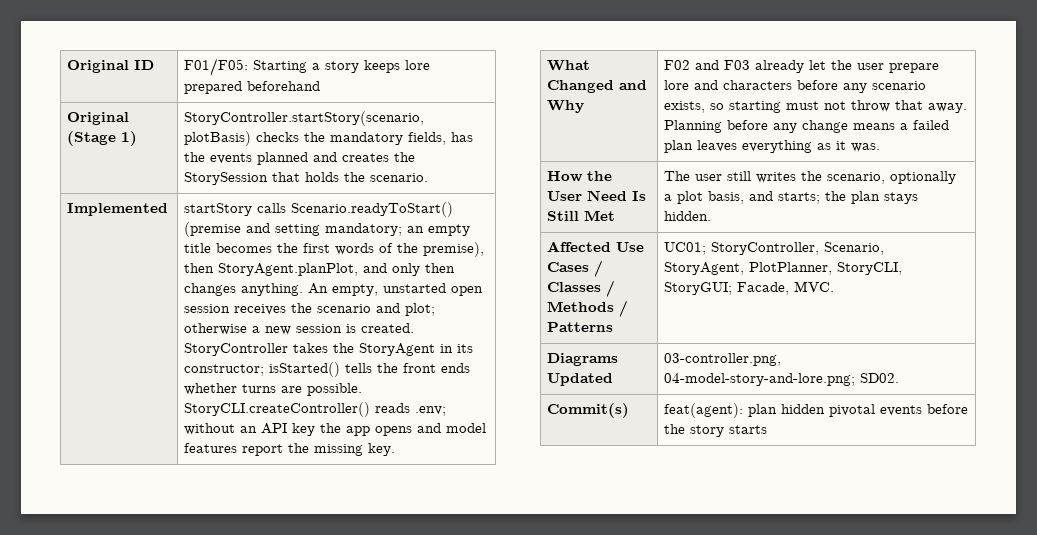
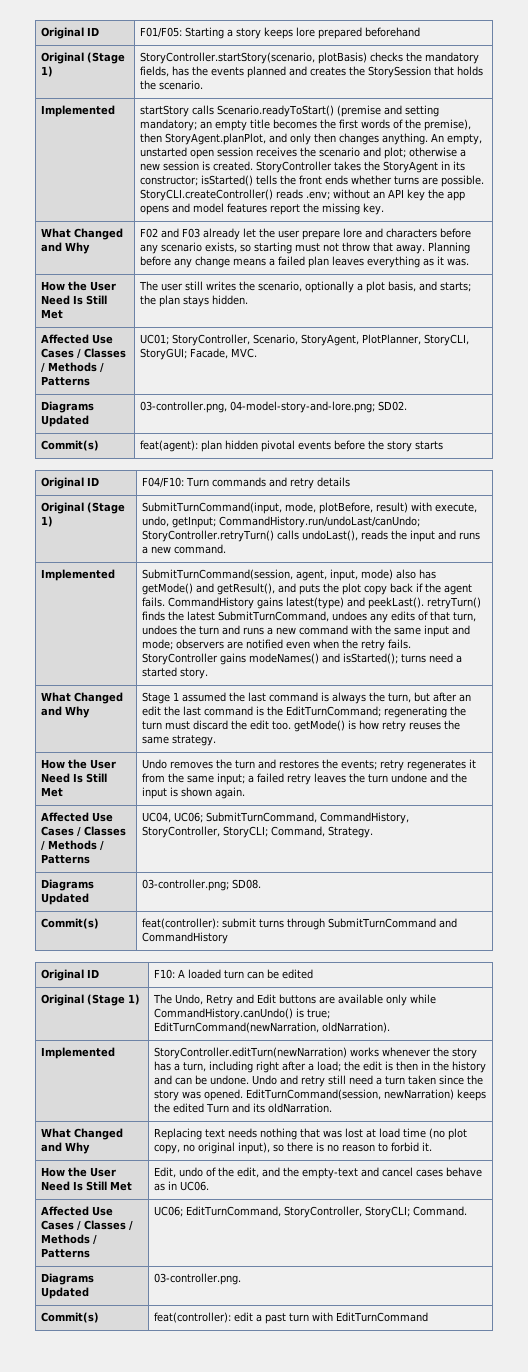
(768, 429) none -> [41,477,100,489] [142,477,351,489] [41,502,126,514] [41,516,54,527] [142,502,478,514] [142,516,421,528] [142,530,481,542] [142,544,227,554] [41,569,116,581] [142,569,437,581] [142,583,473,595] [142,597,482,609] [142,611,477,623] [142,625,471,637] [142,639,412,651] [142,653,463,665] [142,667,209,679] [41,692,124,704] [41,706,91,718] [142,692,472,704] [142,706,467,718] [142,720,461,732] [142,735,217,746] [41,759,117,769] [41,773,108,783] [41,787,64,797] [142,759,477,771] [142,773,468,785] [142,787,246,799] [41,812,114,822] [41,826,127,837] [41,840,105,851] [41,854,91,864] [142,812,410,824] [142,826,374,838] [41,879,95,891] [41,893,90,905] [142,879,262,891] [41,918,100,929] [142,918,458,930] [142,932,229,944] [41,969,100,981] [154,969,314,979] [41,994,141,1006] [153,994,437,1006] [154,1008,331,1020] [154,1022,391,1033] [41,1047,116,1059] [154,1047,478,1059] [154,1061,487,1073] [154,1075,484,1087] [154,1089,487,1101] [154,1103,333,1113] [41,1128,124,1140] [41,1142,91,1154] [154,1128,468,1140] [154,1142,433,1154] [41,1167,117,1177] [41,1181,133,1191] [154,1167,483,1179] [154,1181,210,1191] [41,1206,114,1216] [41,1220,134,1231] [41,1234,98,1245] [41,1248,91,1258] [154,1206,468,1218] [41,1273,95,1285] [41,1287,90,1299] [154,1273,242,1285] [41,1312,100,1323] [154,1312,429,1324] // Original ID | F04/F10: Turn commands and retry details // Original (Stage 1) | SubmitTurnCommand(input, mode, plotBefore, result) with execute, undo, getInput; CommandHistory.run/undoLast/canUndo; StoryController.retryTurn() calls undoLast(), reads the input and runs a new command. // Implemented | SubmitTurnCommand(session, agent, input, mode) also has getMode() and getResult(), and puts the plot copy back if the agent fails. CommandHistory gains latest(type) and peekLast(). retryTurn() finds the latest SubmitTurnCommand, undoes any edits of that turn, undoes the turn and runs a new command with the same input and mode; observers are notified even when the retry fails. StoryController gains modeNames() and isStarted(); turns need a started story. // What Changed and Why | Stage 1 assumed the last command is always the turn, but after an edit the last command is the EditTurnCommand; regenerating the turn must discard the edit too. getMode() is how retry reuses the same strategy. // How the User Need Is Still Met | Undo removes the turn and restores the events; retry regenerates it from the same input; a failed retry leaves the turn undone and the input is shown again. // Affected Use Cases / Classes / Methods / Patterns | UC04, UC06; SubmitTurnCommand, CommandHistory, StoryController, StoryCLI; Command, Strategy. // Diagrams Updated | 03-controller.png; SD08. // Commit(s) | feat(controller): submit turns through SubmitTurnCommand and CommandHistory // Original ID | F10: A loaded turn can be edited // Original (Stage 1) | The Undo, Retry and Edit buttons are available only while CommandHistory.canUndo() is true; EditTurnCommand(newNarration, oldNarration). // Implemented | StoryController.editTurn(newNarration) works whenever the story has a turn, including right after a load; the edit is then in the history and can be undone. Undo and retry still need a turn taken since the story was opened. EditTurnCommand(session, newNarration) keeps the edited Turn and its oldNarration. // What Changed and Why | Replacing text needs nothing that was lost at load time (no plot copy, no original input), so there is no reason to forbid it. // How the User Need Is Still Met | Edit, undo of the edit, and the empty-text and cancel cases behave as in UC06. // Affected Use Cases / Classes / Methods / Patterns | UC06; EditTurnCommand, StoryController, StoryCLI; Command. // Diagrams Updated | 03-controller.png. // Commit(s) | feat(controller): edit a past turn with EditTurnCommand

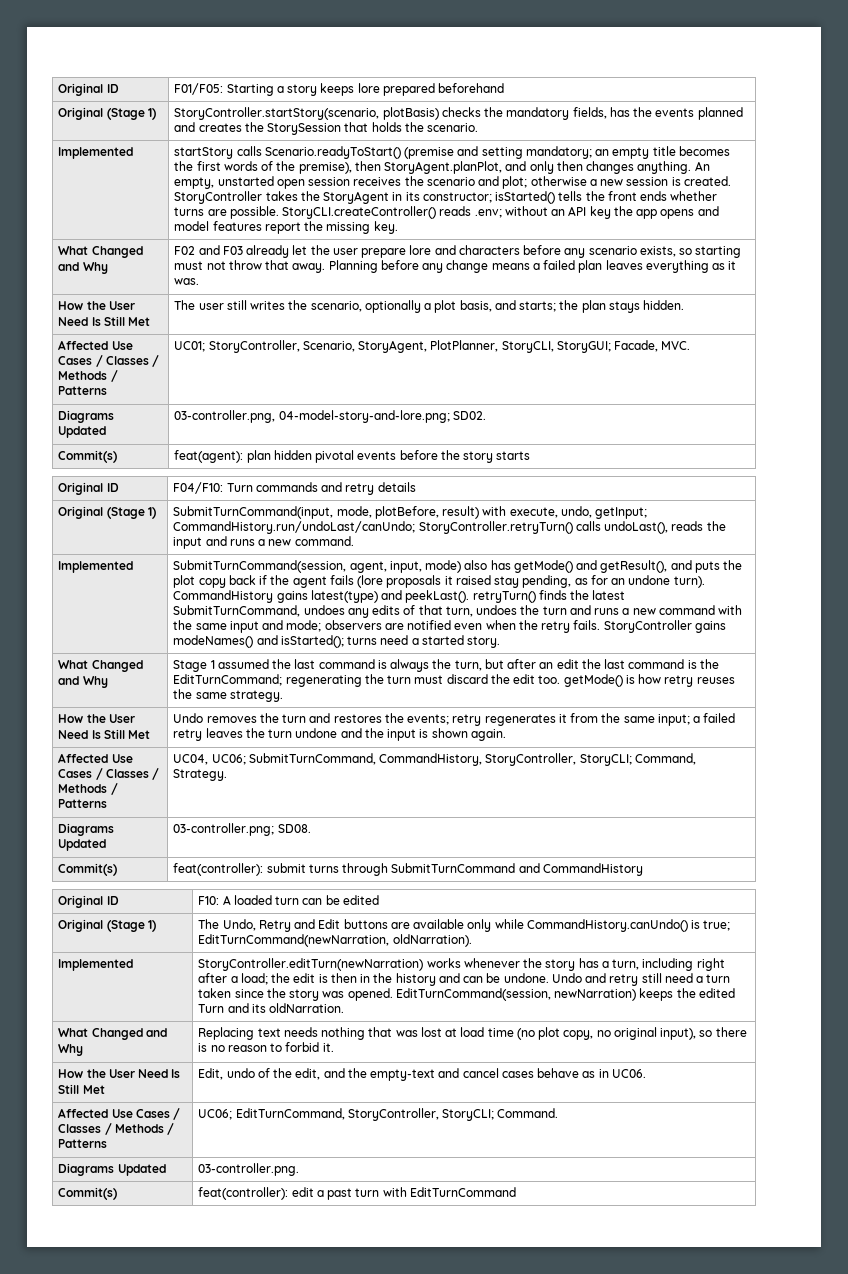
[142,597,166,607] fails. -> [329,575,705,588] fails (lore proposals it raised stay pending, as for an undone turn).

